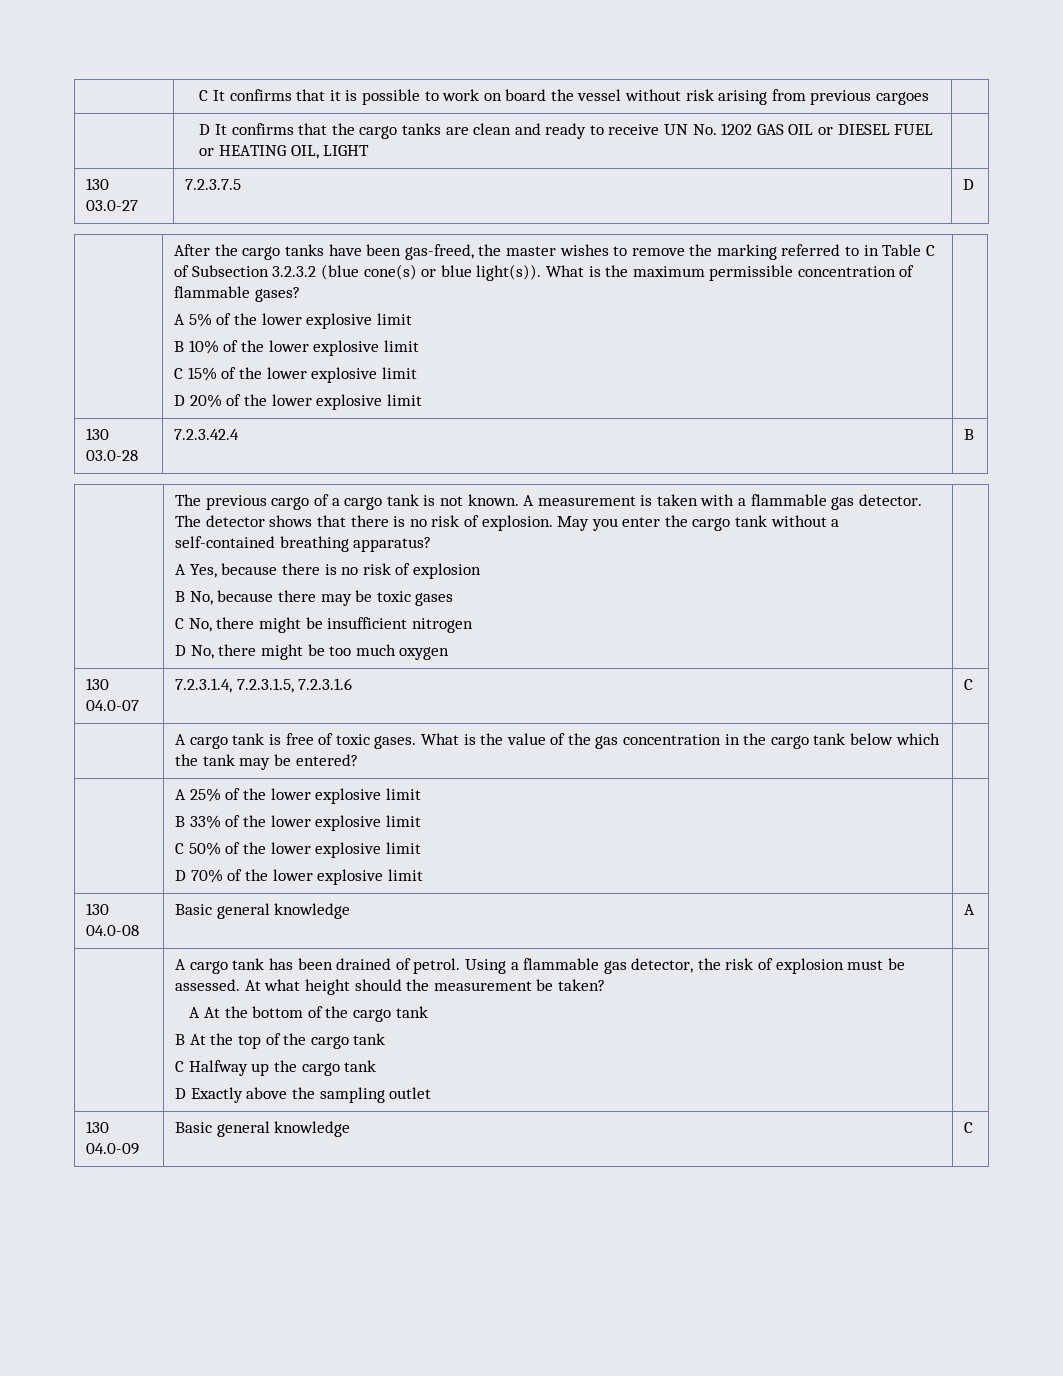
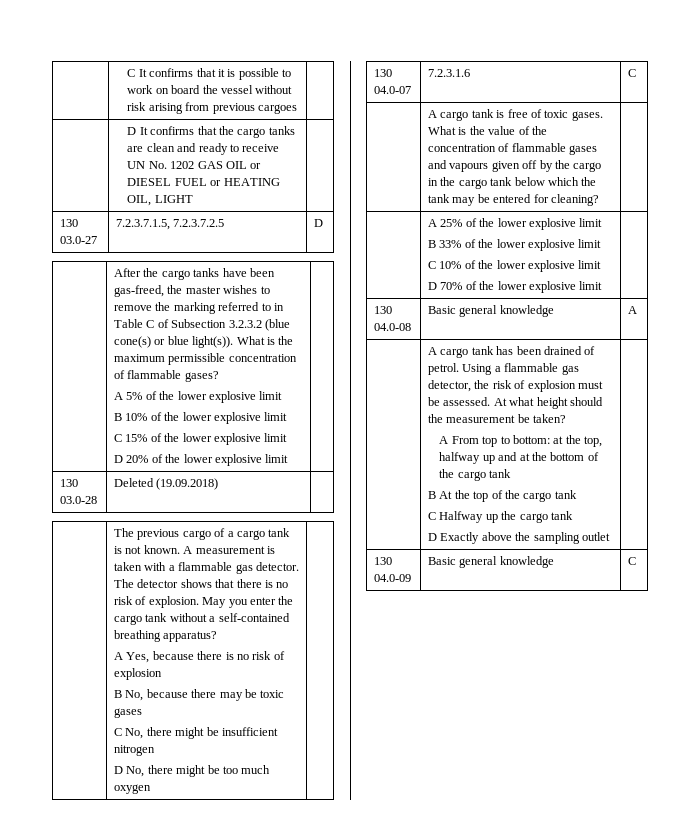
[185,179,242,190] 7.2.3.7.5 -> [116,219,225,230] 7.2.3.7.1.5, 7.2.3.7.2.5
[174,429,240,440] [964,429,975,440] 7.2.3.42.4 | B -> [114,478,219,490] Deleted (19.09.2018) |
[175,678,294,693] 7.2.3.1.4, 7.2.3.1.5, -> (412, 90) none
[595,734,722,749] gas concentration -> [428,143,598,155] [428,160,602,172] concentration of flammable gases and vapours given off by the cargo
[295,754,358,766] entered? -> [493,194,599,206] entered for cleaning?
[188,842,221,856] 50% -> [439,261,462,269] 10%
[203,1007,220,1018] At -> [451,435,603,447] [439,452,530,464] From top to bottom: at the top, halfway up and at

